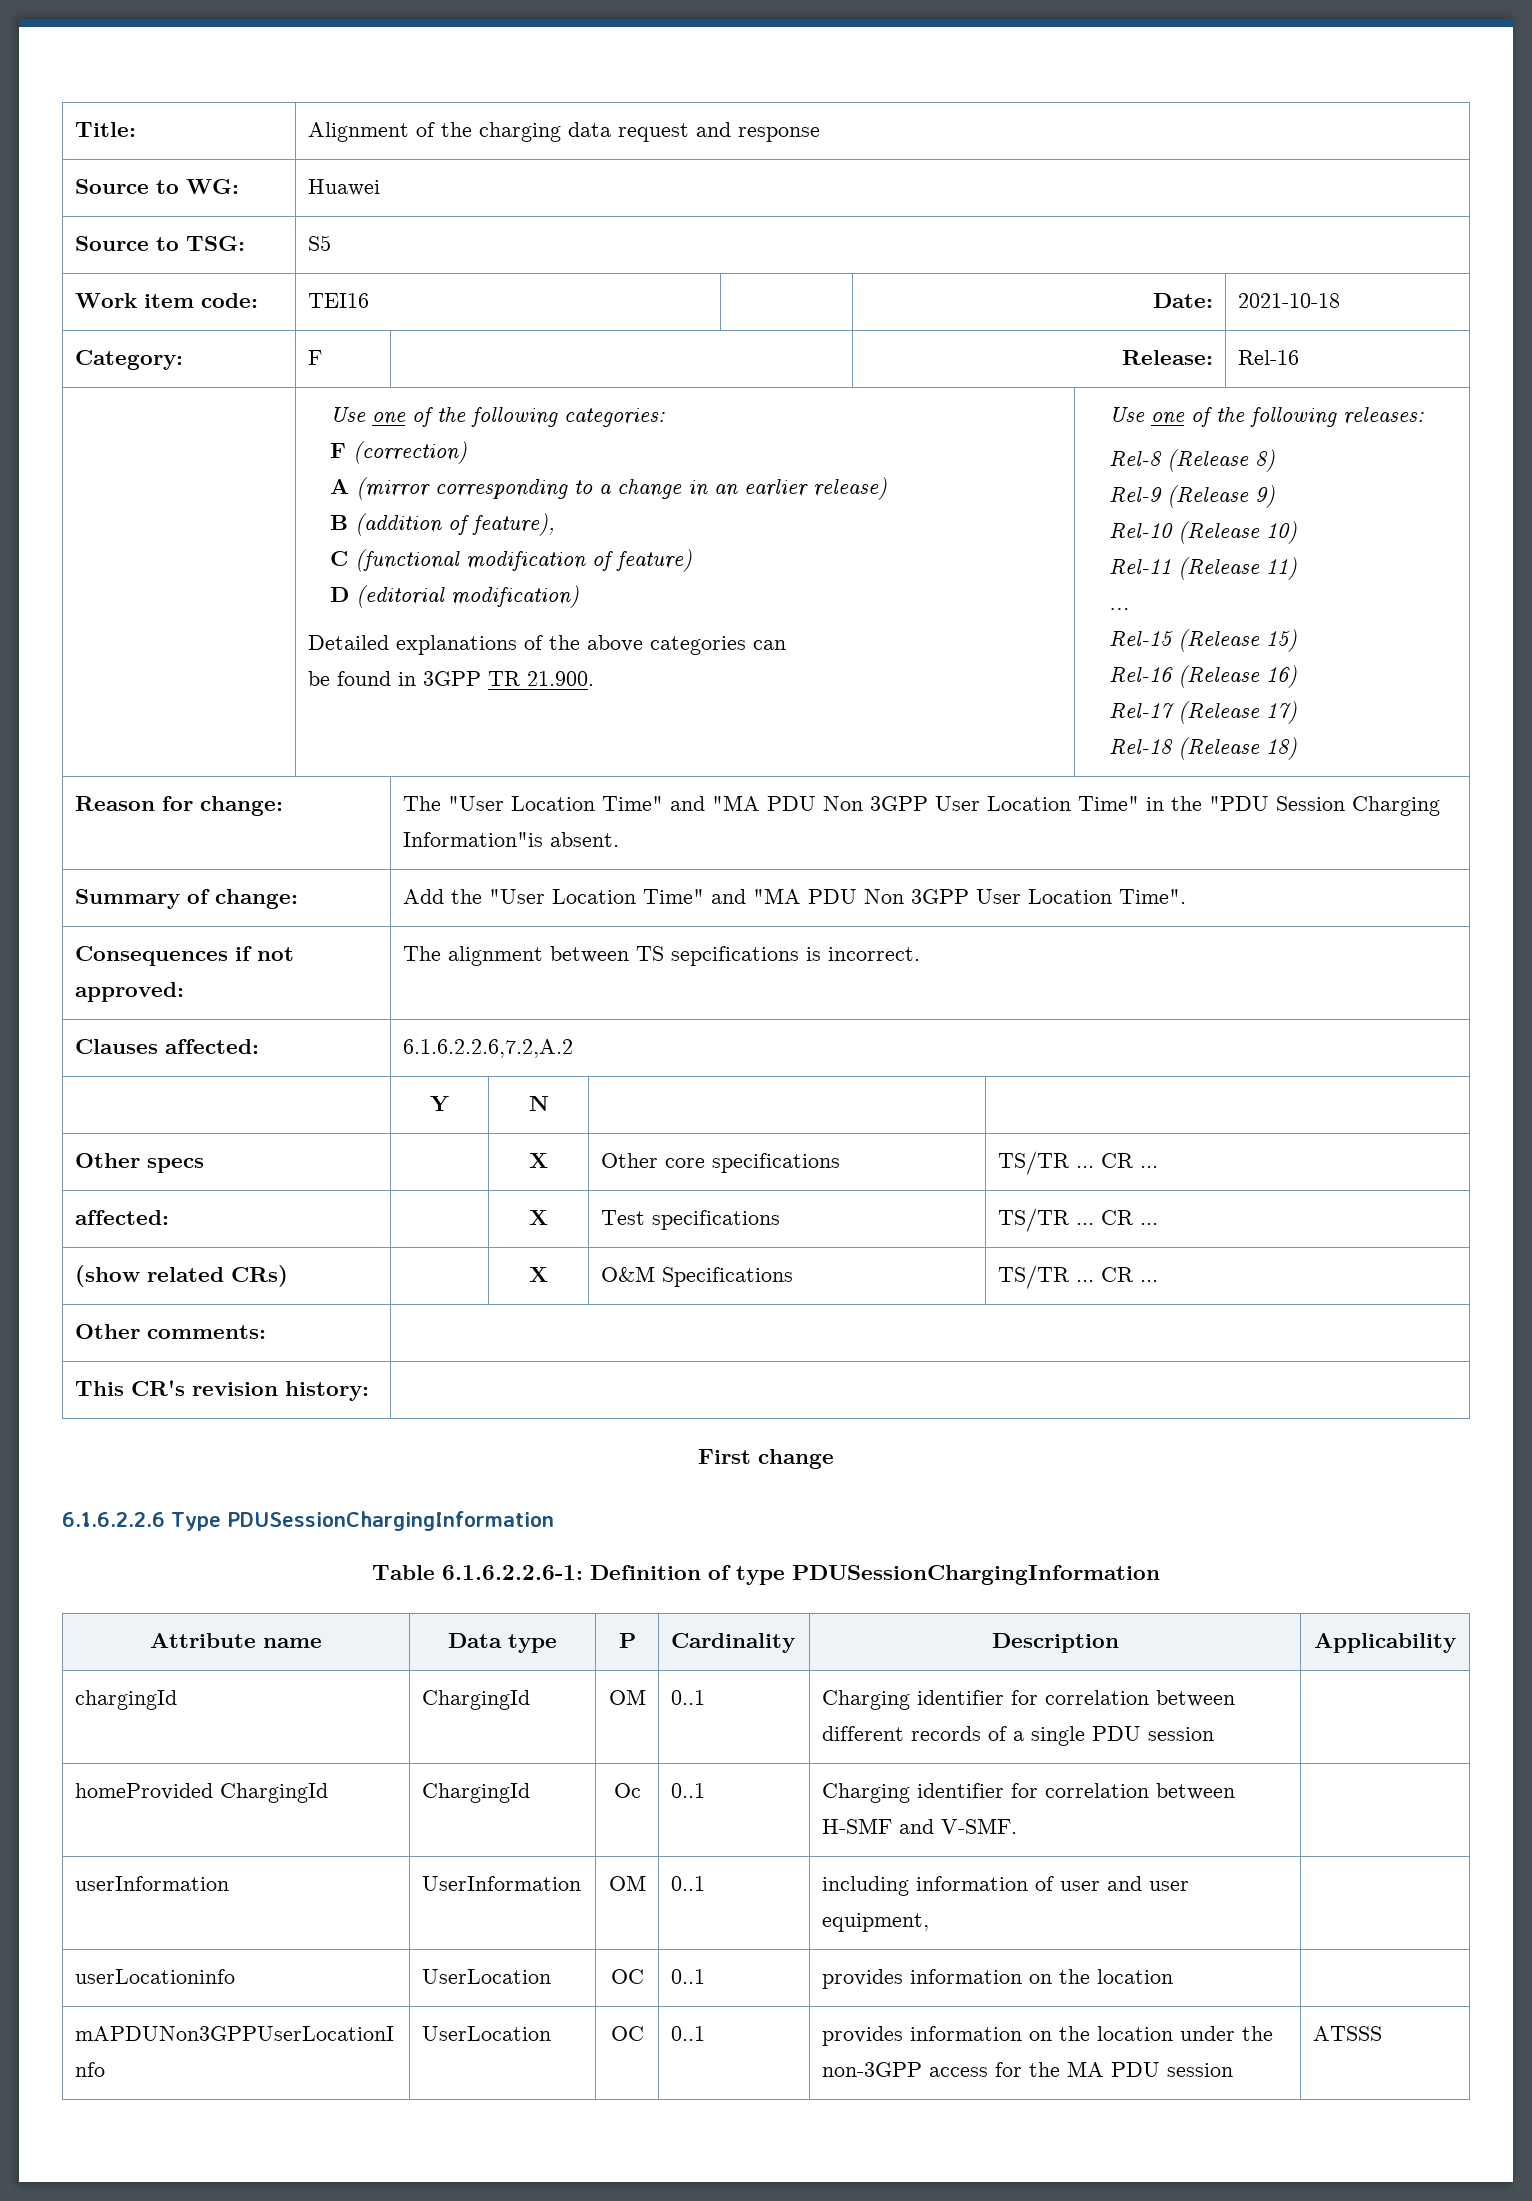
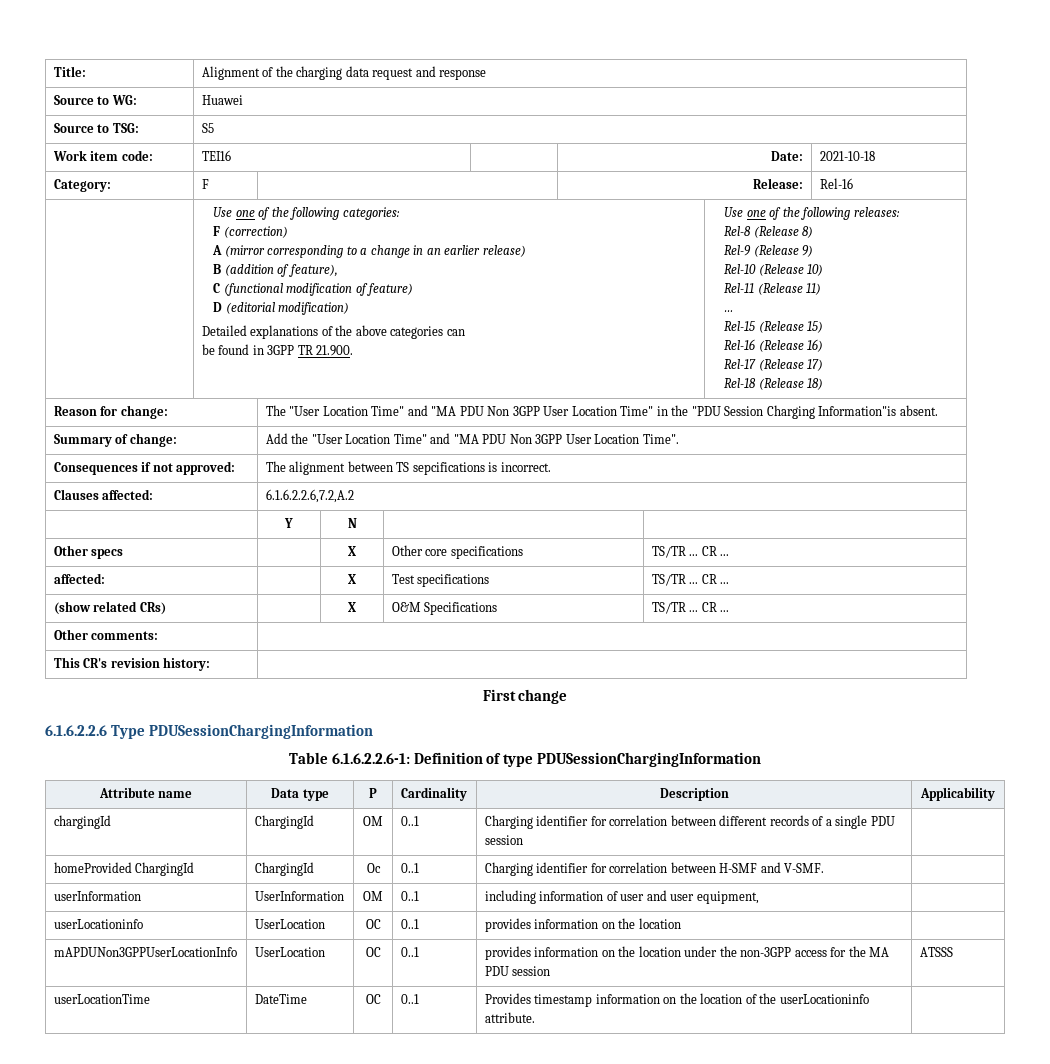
(1382, 2033) none -> [53,994,150,1004] [254,994,307,1004] [365,994,381,1004] [400,994,419,1004] [484,993,869,1007] [484,1012,535,1023] // userLocationTime | DateTime | OC | 0..1 | Provides timestamp information on the location of the userLocationinfo attribute. |

